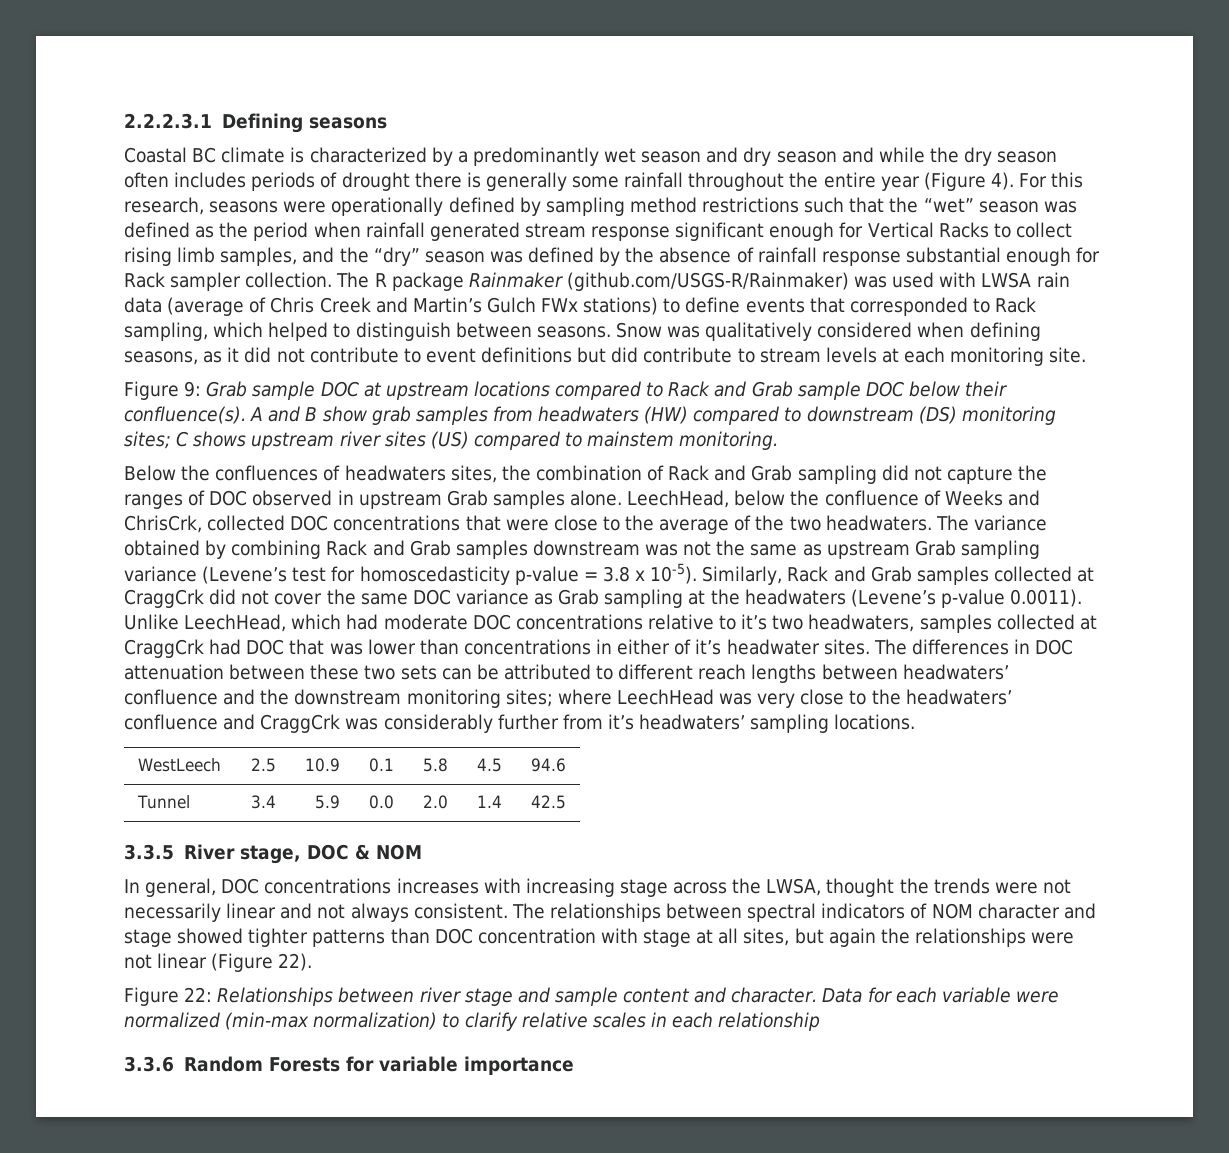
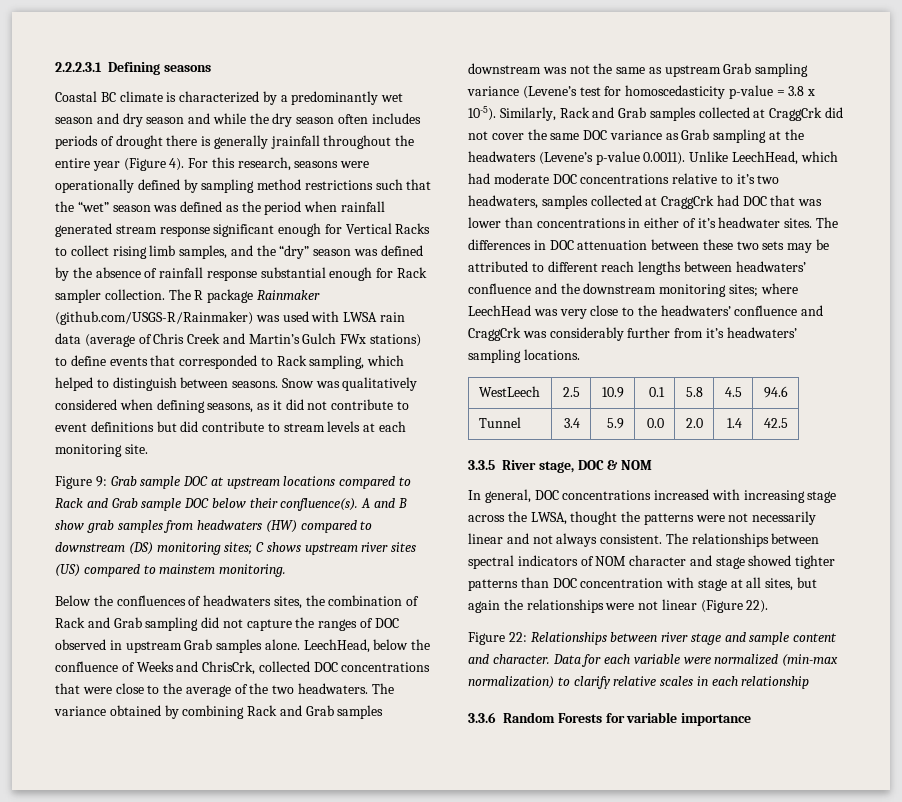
[572,172,684,188] some rainfall -> [270,135,320,149] jrainfall
[441,668,472,680] can -> [787,243,813,253] may
[396,878,479,894] increases -> [654,489,710,500] increased
[933,878,990,894] trends -> [643,513,694,525] patterns

